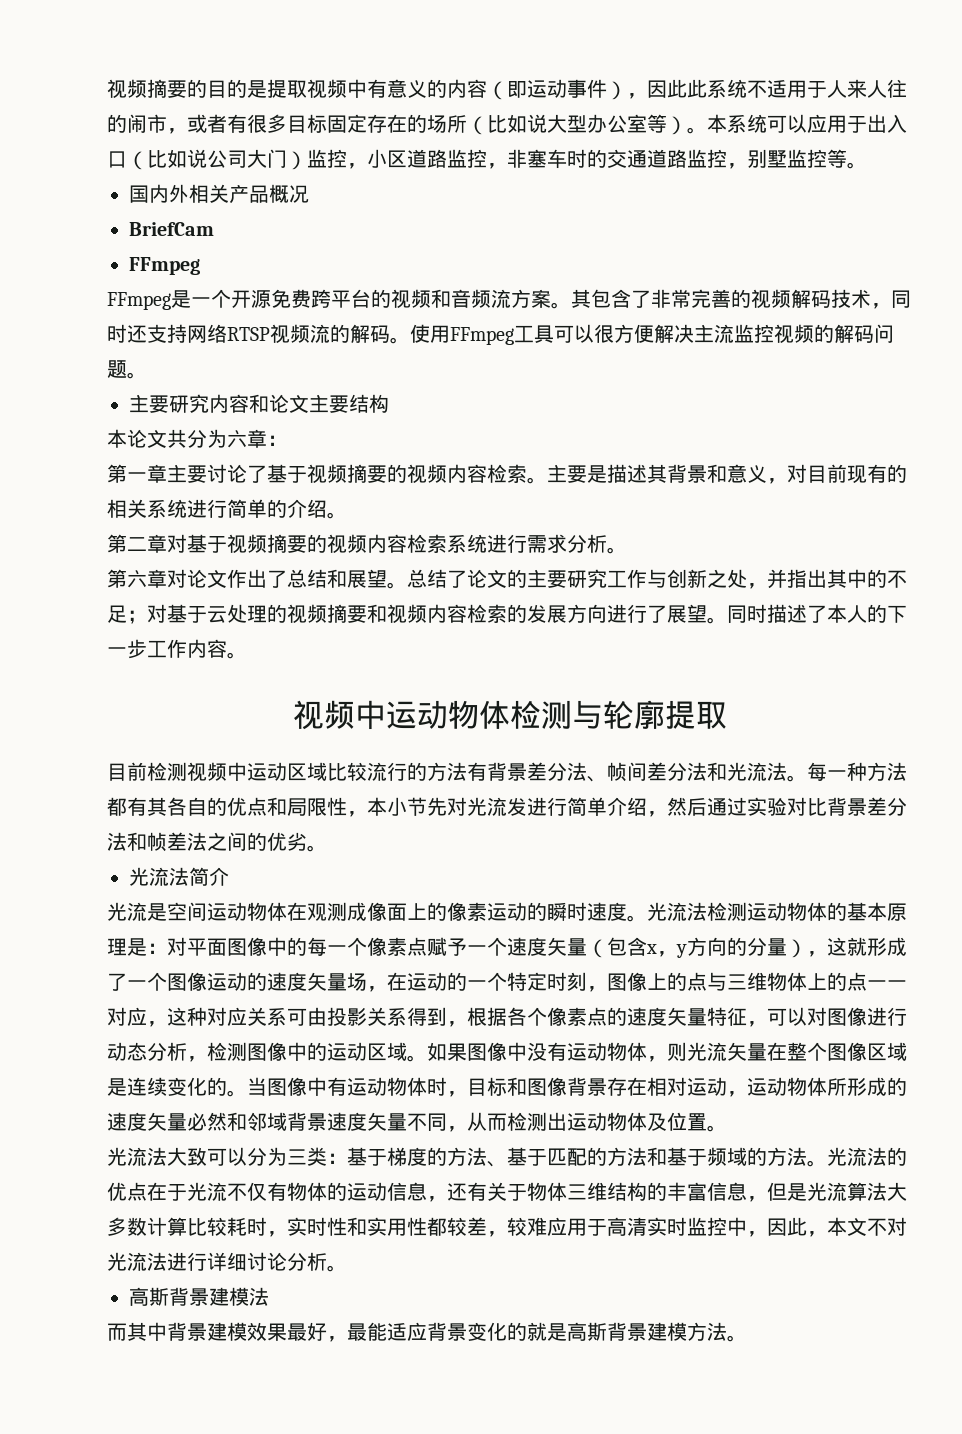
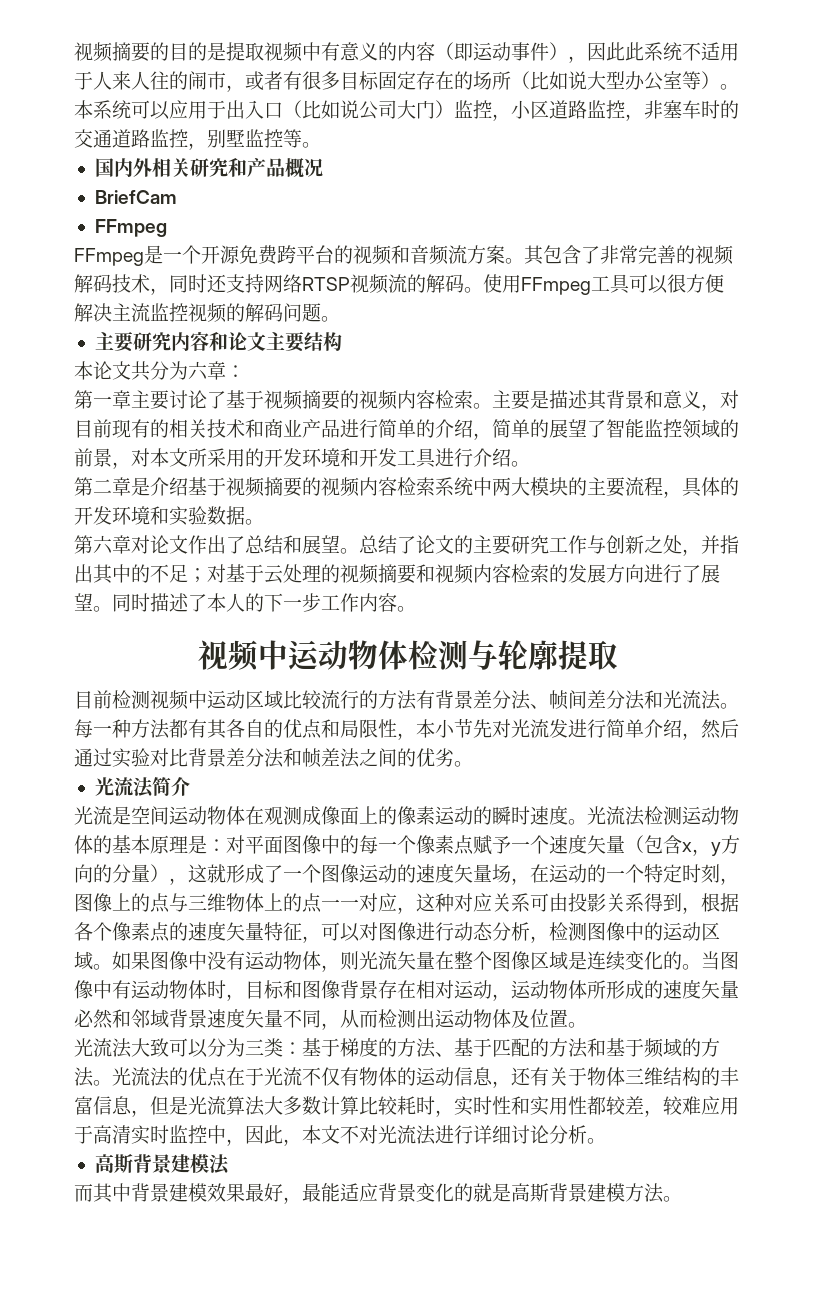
(229, 193) none -> [189,158,247,177] 研究和
[147,499,287,518] 系统进行简单的 -> [207,419,739,440] [74,448,473,469] 技术和商业产品进行简单的介绍，简单的展望了智能监控领域的前景，对本文所采用的开发环境和开发工具进行
[167,534,187,553] 对 -> [131,477,188,496] 是介绍
[487,534,607,553] 进行需求分析 -> [473,477,739,498] [74,506,245,526] 中两大模块的主要流程，具体的开发环境和实验数据

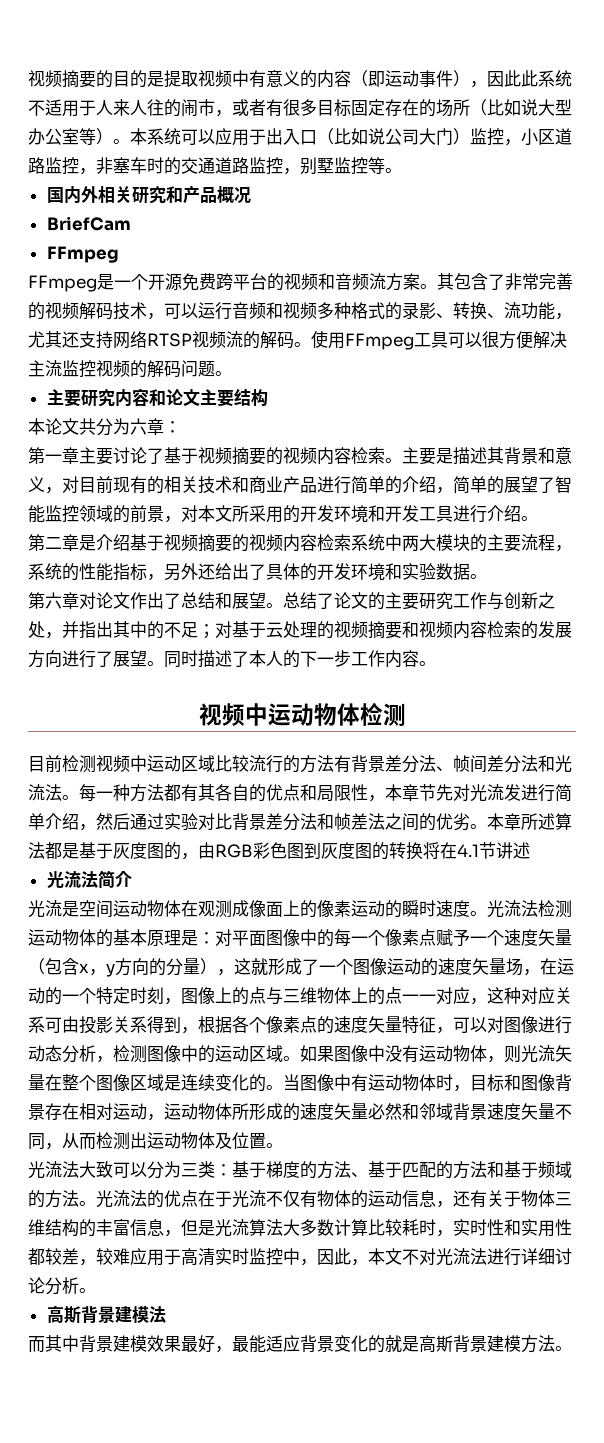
[169,274,207,293] 同时 -> [164,302,572,320] [28,331,62,348] 可以运行音频和视频多种格式的录影、转换、流功能，尤其
(682, 494) none -> [28,563,266,581] 系统的性能指标，另外还给出了
[467,640,618,670] 与轮廓提取 -> (406, 714) none
[435,719,455,738] 小 -> [402,784,419,801] 章
(473, 764) none -> [487,813,572,830] [28,842,530,860] 本章所述算法都是基于灰度图的，由RGB彩色图到灰度图的转换将在4.1节讲述

